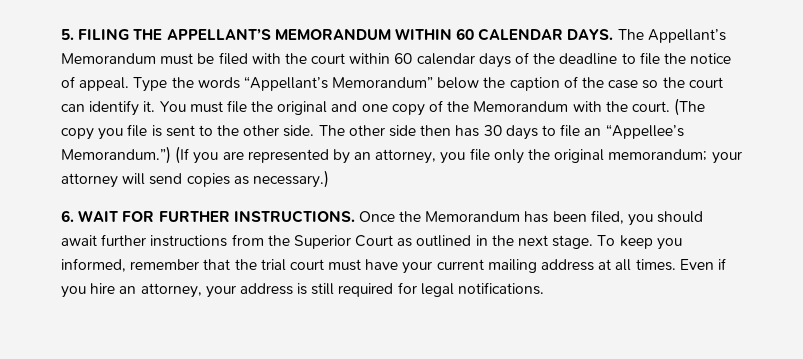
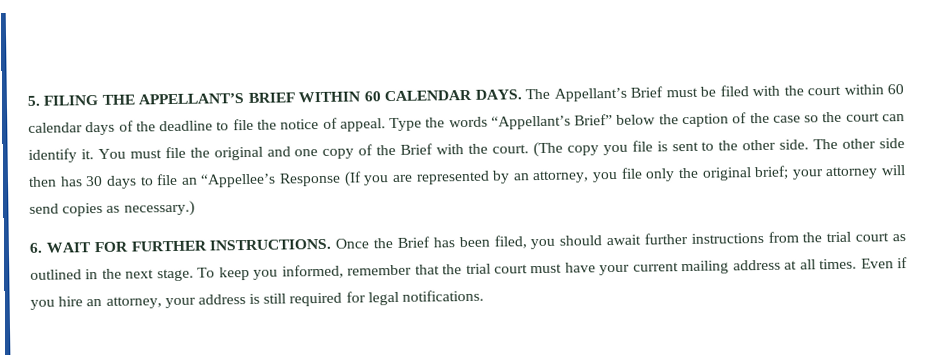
[274,29,391,40] MEMORANDUM -> [247,92,295,103] BRIEF
[61,53,156,64] Memorandum -> [630,86,664,98] Brief
[332,77,434,88] Memorandum” -> [574,114,614,126] Brief”
[473,101,569,112] Memorandum -> [400,143,434,155] Brief
[61,146,171,164] Memorandum.”) -> [279,172,341,187] Response
[608,149,708,161] memorandum; -> [754,165,790,181] brief;
[425,211,521,222] Memorandum -> [396,236,430,248] Brief
[293,235,394,249] Superior Court -> [826,231,890,243] trial court

